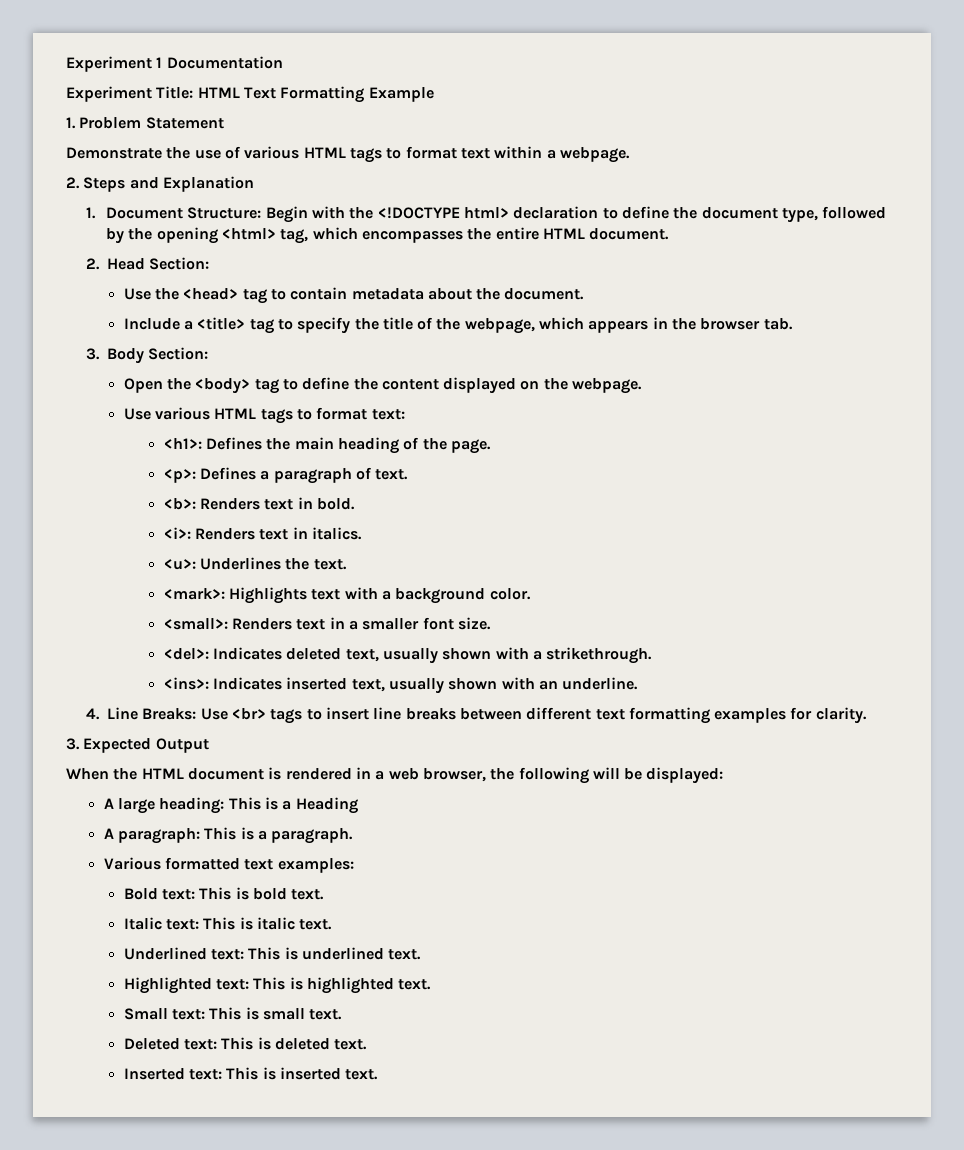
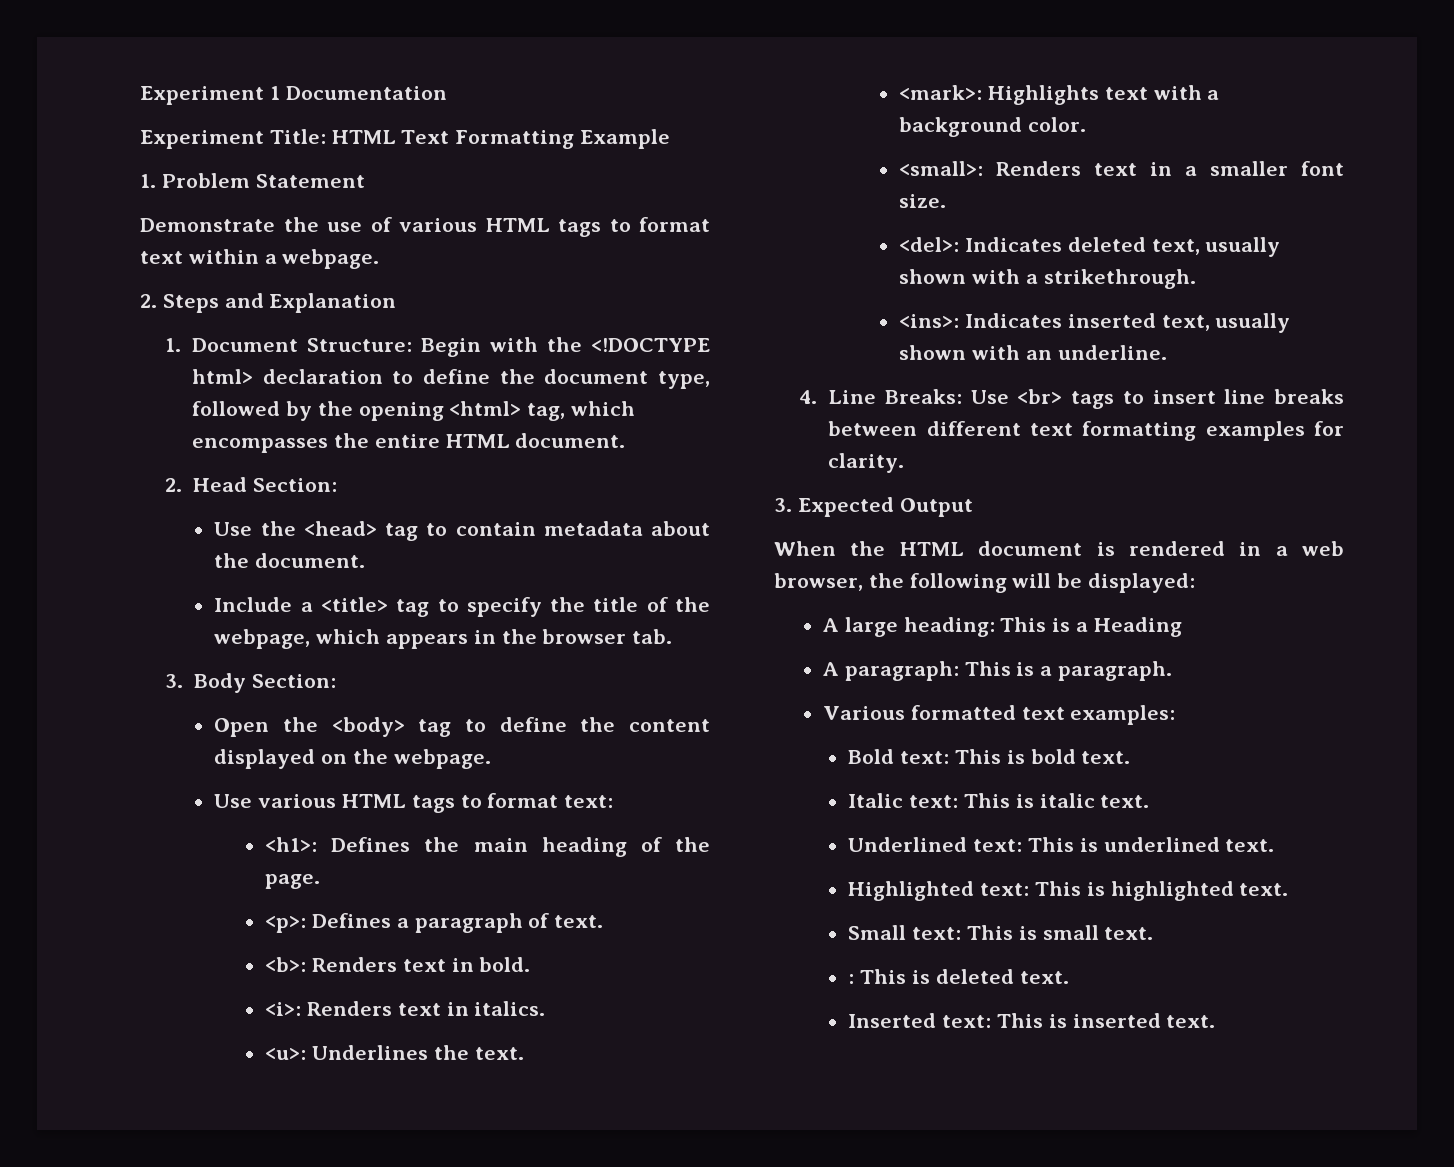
[123,1038,217,1050] Deleted text: -> [848,974,855,984] :

